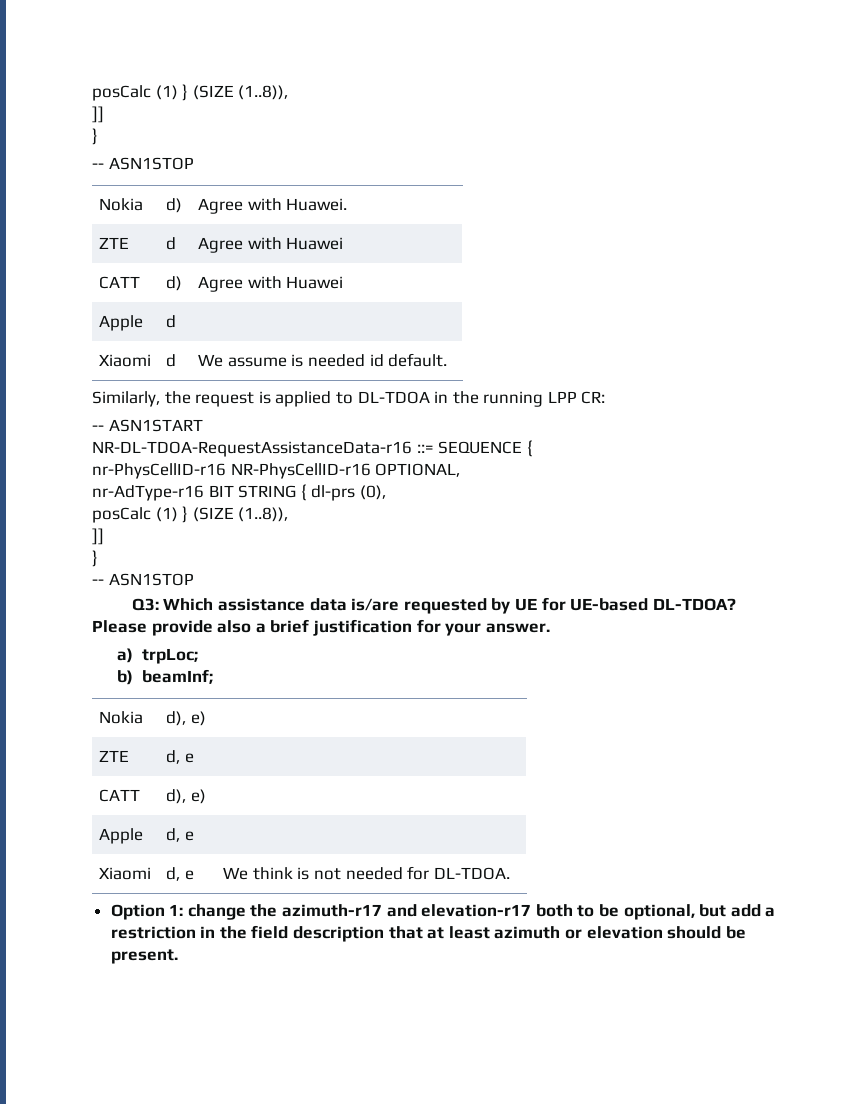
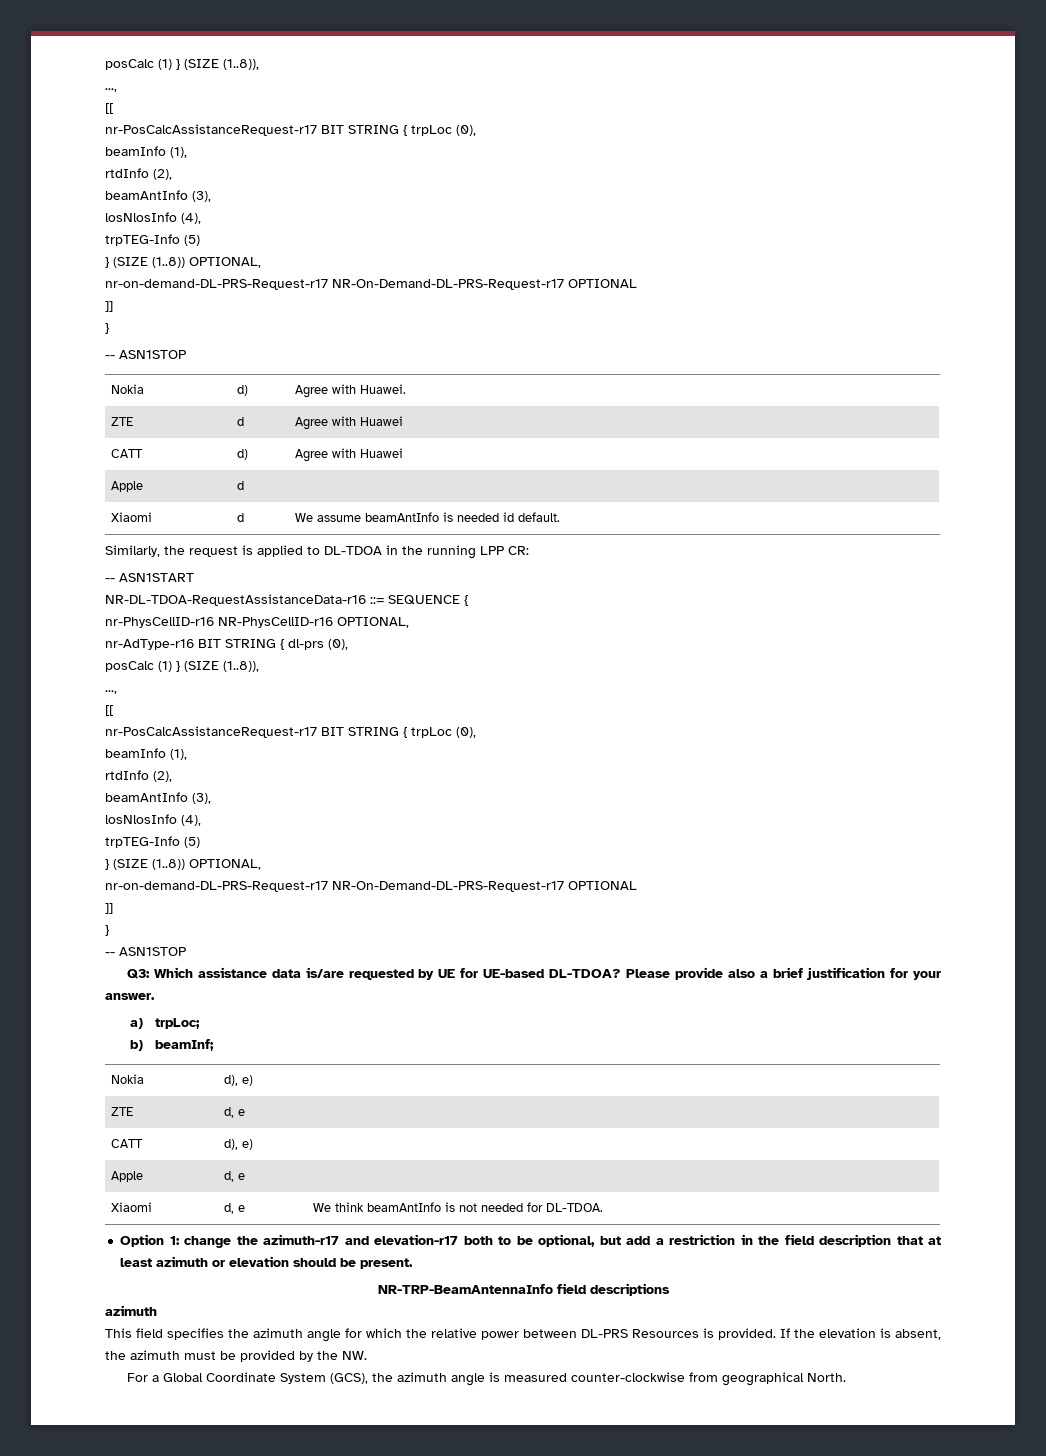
[92,84,289,101] posCalc (1) } (SIZE (1..8)), -> [105,59,259,70] [105,88,117,92] [105,103,113,114] [105,124,476,136] [105,146,187,158] [105,168,172,180] [105,190,211,202] [105,212,201,224] [105,234,200,246] [105,257,261,268] [105,279,637,290] posCalc (1) } (SIZE (1..8)), // ..., // [[ // nr-PosCalcAssistanceRequest-r17 BIT STRING { trpLoc (0), // beamInfo (1), // rtdInfo (2), // beamAntInfo (3), // losNlosInfo (4), // trpTEG-Info (5) // } (SIZE (1..8)) OPTIONAL, // nr-on-demand-DL-PRS-Request-r17 NR-On-Demand-DL-PRS-Request-r17 OPTIONAL
(287, 362) none -> [365,512,440,522] beamAntInfo
(289, 514) none -> [105,690,117,694] [105,705,113,716] [105,726,476,738] [105,748,187,760] [105,770,172,782] [105,792,211,804] [105,814,201,826] [105,836,200,848] [105,859,261,870] [105,881,637,892] // ..., // [[ // nr-PosCalcAssistanceRequest-r17 BIT STRING { trpLoc (0), // beamInfo (1), // rtdInfo (2), // beamAntInfo (3), // losNlosInfo (4), // trpTEG-Info (5) // } (SIZE (1..8)) OPTIONAL, // nr-on-demand-DL-PRS-Request-r17 NR-On-Demand-DL-PRS-Request-r17 OPTIONAL
(293, 873) none -> [367,1202,442,1212] beamAntInfo
(178, 956) none -> [377,1283,670,1296] [105,1305,157,1316] [105,1328,941,1342] [105,1350,367,1362] [126,1372,846,1386] // NR-TRP-BeamAntennaInfo field descriptions // azimuth // This field specifies the azimuth angle for which the relative power between DL-PRS Resources is provided. If the elevation is absent, the azimuth must be provided by the NW. // For a Global Coordinate System (GCS), the azimuth angle is measured counter-clockwise from geographical North.

